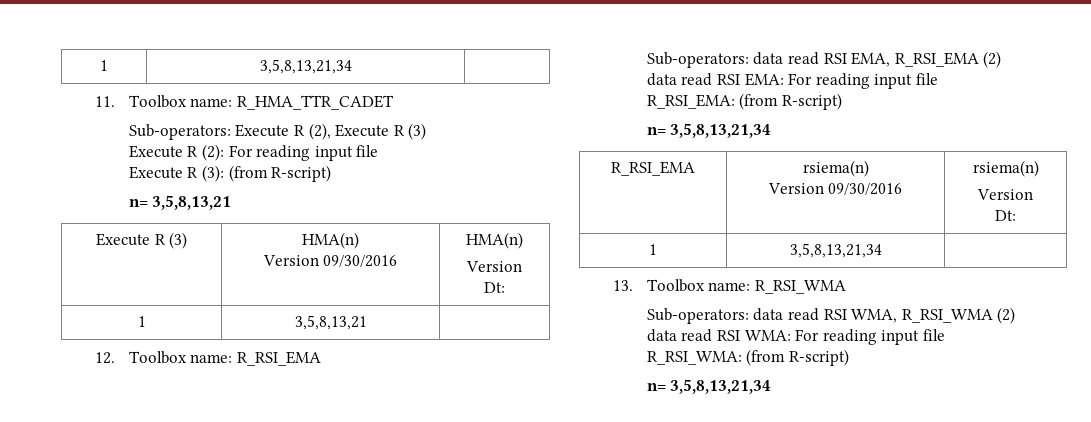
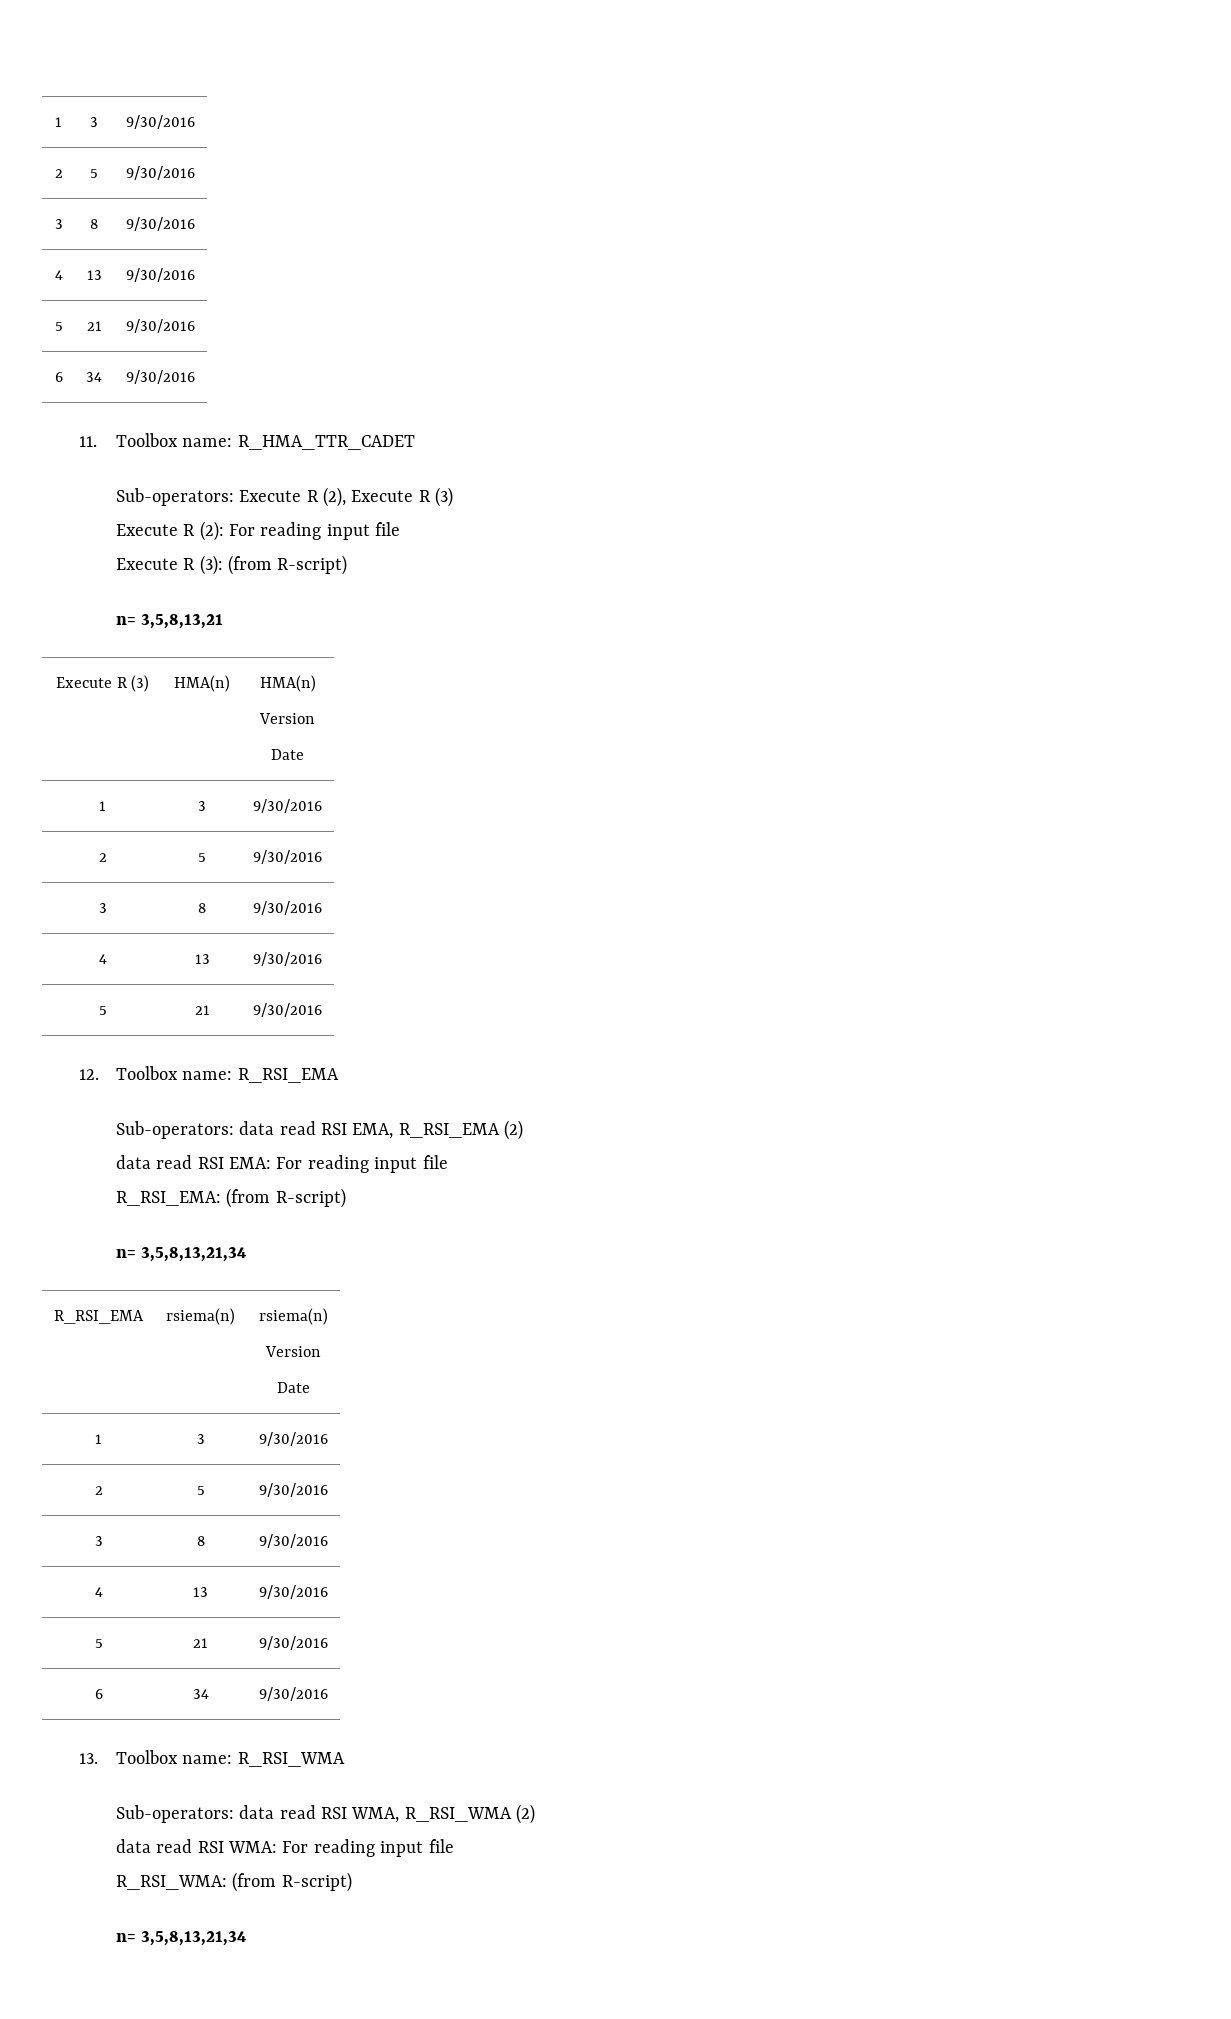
[100,60,108,71] [259,59,352,74] 1 | 3,5,8,13,21,34 | -> [55,117,62,127] [90,117,98,127] [125,115,195,129] [54,169,63,178] [90,169,98,178] [125,166,195,180] [54,219,63,229] [90,219,98,229] [125,217,195,231] [54,270,63,280] [86,270,102,280] [125,268,195,282] [54,322,63,331] [86,321,102,331] [125,319,195,333] [54,372,63,382] [86,372,102,382] [125,370,195,384] 1 | 3 | 9/30/2016 // 2 | 5 | 9/30/2016 // 3 | 8 | 9/30/2016 // 4 | 13 | 9/30/2016 // 5 | 21 | 9/30/2016 // 6 | 34 | 9/30/2016
[262,255,398,267] // Version 09/30/2016 -> (230, 683) none
[484,282,505,293] [137,316,146,327] [294,315,367,330] Dt: // 1 | 3,5,8,13,21 | -> [271,749,304,760] [99,801,106,811] [198,801,206,811] [253,799,322,813] [98,853,107,862] [198,853,206,862] [253,850,322,864] [98,903,107,913] [198,903,206,913] [253,901,322,915] [98,954,107,964] [194,954,210,964] [253,952,322,966] [98,1006,107,1015] [194,1005,210,1015] [253,1003,322,1017] Date // 1 | 3 | 9/30/2016 // 2 | 5 | 9/30/2016 // 3 | 8 | 9/30/2016 // 4 | 13 | 9/30/2016 // 5 | 21 | 9/30/2016
[767,183,903,195] // Version 09/30/2016 -> (235, 1316) none
[995,210,1016,221] [649,244,657,255] [789,243,882,258] Dt: // 1 | 3,5,8,13,21,34 | -> [276,1382,310,1393] [95,1434,102,1444] [196,1434,205,1444] [258,1432,328,1446] [94,1486,103,1495] [196,1486,205,1495] [258,1483,328,1497] [94,1536,103,1546] [196,1536,205,1546] [258,1534,328,1548] [94,1587,103,1597] [193,1587,208,1597] [258,1585,328,1599] [94,1639,103,1648] [193,1638,208,1648] [258,1636,328,1650] [94,1689,103,1699] [192,1689,209,1699] [258,1687,328,1701] Date // 1 | 3 | 9/30/2016 // 2 | 5 | 9/30/2016 // 3 | 8 | 9/30/2016 // 4 | 13 | 9/30/2016 // 5 | 21 | 9/30/2016 // 6 | 34 | 9/30/2016

